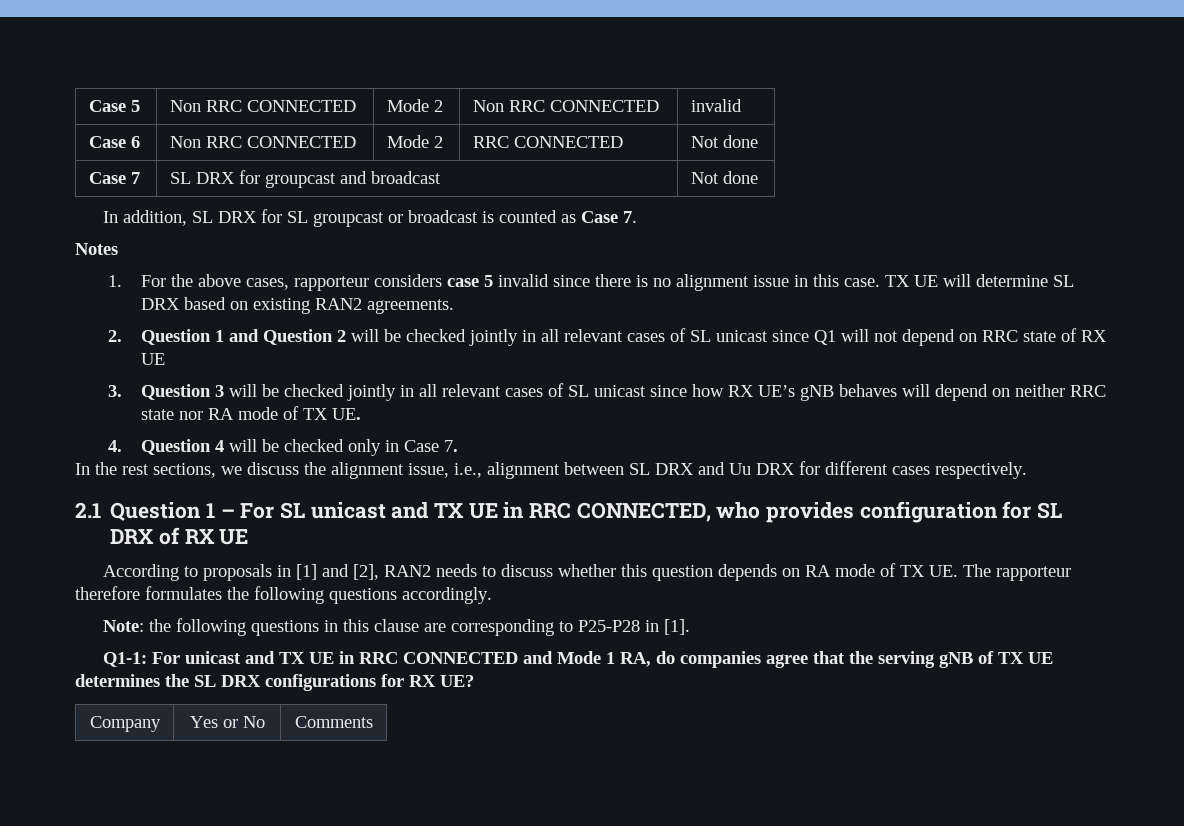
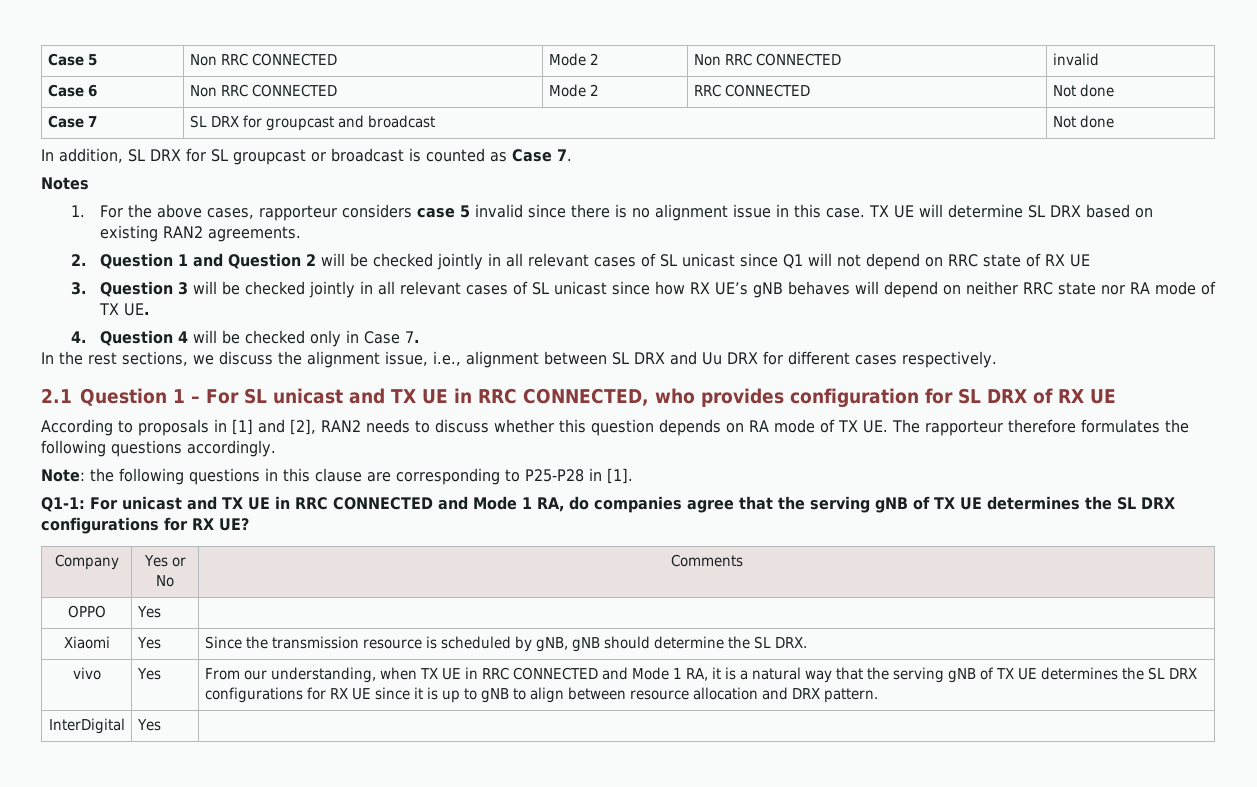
(373, 722) none -> [67,605,106,618] [136,606,161,618] [63,636,110,649] [136,637,161,649] [204,636,807,652] [72,667,101,680] [136,668,161,680] [204,667,1197,683] [204,687,878,703] [48,718,125,734] [136,719,161,731] // OPPO | Yes | // Xiaomi | Yes | Since the transmission resource is scheduled by gNB, gNB should determine the SL DRX. // vivo | Yes | From our understanding, when TX UE in RRC CONNECTED and Mode 1 RA, it is a natural way that the serving gNB of TX UE determines the SL DRX configurations for RX UE since it is up to gNB to align between resource allocation and DRX pattern. // InterDigital | Yes |

